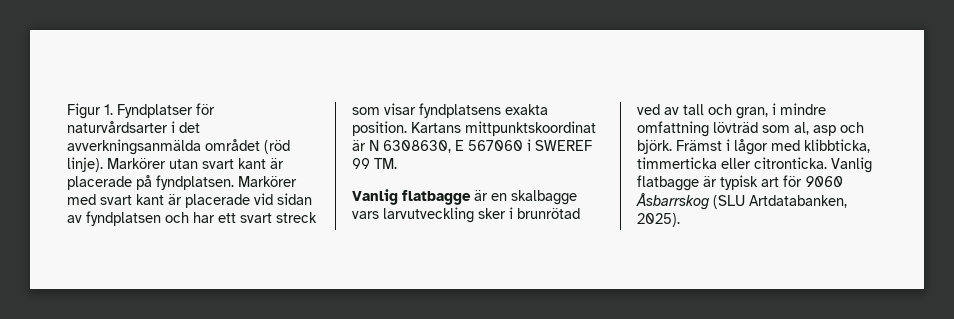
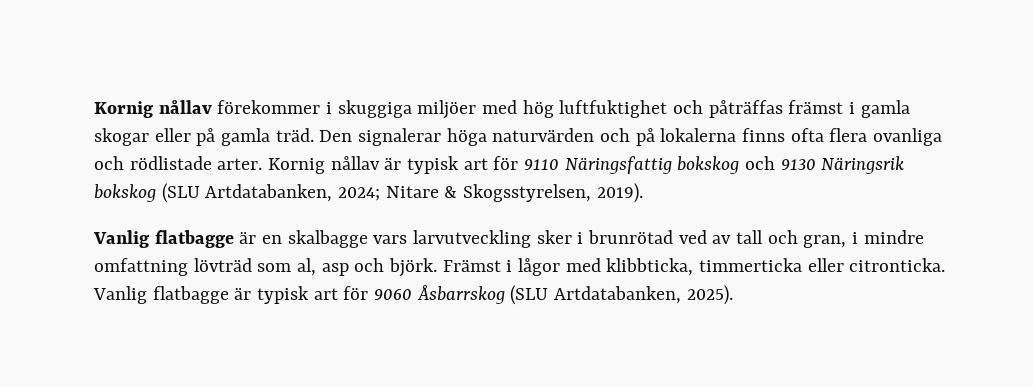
[67,103,215,119] [67,121,200,133] [67,139,290,155] [67,157,284,172] [67,175,297,190] [67,193,312,208] [67,211,317,226] [352,103,548,118] [352,121,596,136] [352,139,592,153] [352,158,397,169] Figur 1. Fyndplatser för naturvårdsarter i det avverkningsanmälda området (röd linje). Markörer utan svart kant är placerade på fyndplatsen. Markörer med svart kant är placerade vid sidan av fyndplatsen och har ett svart streck som visar fyndplatsens exakta position. Kartans mittpunktskoordinat är N 6308630, E 567060 i SWEREF 99 TM. -> [94,100,910,119] [94,128,943,146] [94,156,905,174] [94,183,643,203] Kornig nållav förekommer i skuggiga miljöer med hög luftfuktighet och påträffas främst i gamla skogar eller på gamla träd. Den signalerar höga naturvärden och på lokalerna finns ofta flera ovanliga och rödlistade arter. Kornig nållav är typisk art för 9110 Näringsfattig bokskog och 9130 Näringsrik bokskog (SLU Artdatabanken, 2024; Nitare & Skogsstyrelsen, 2019).

